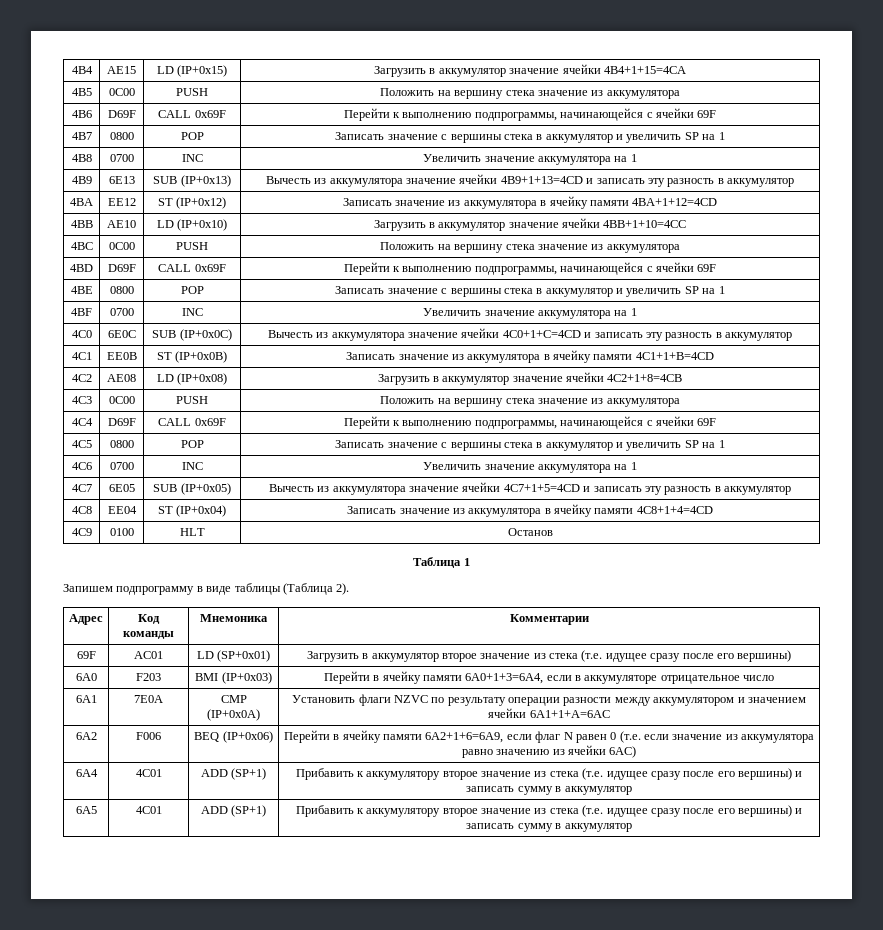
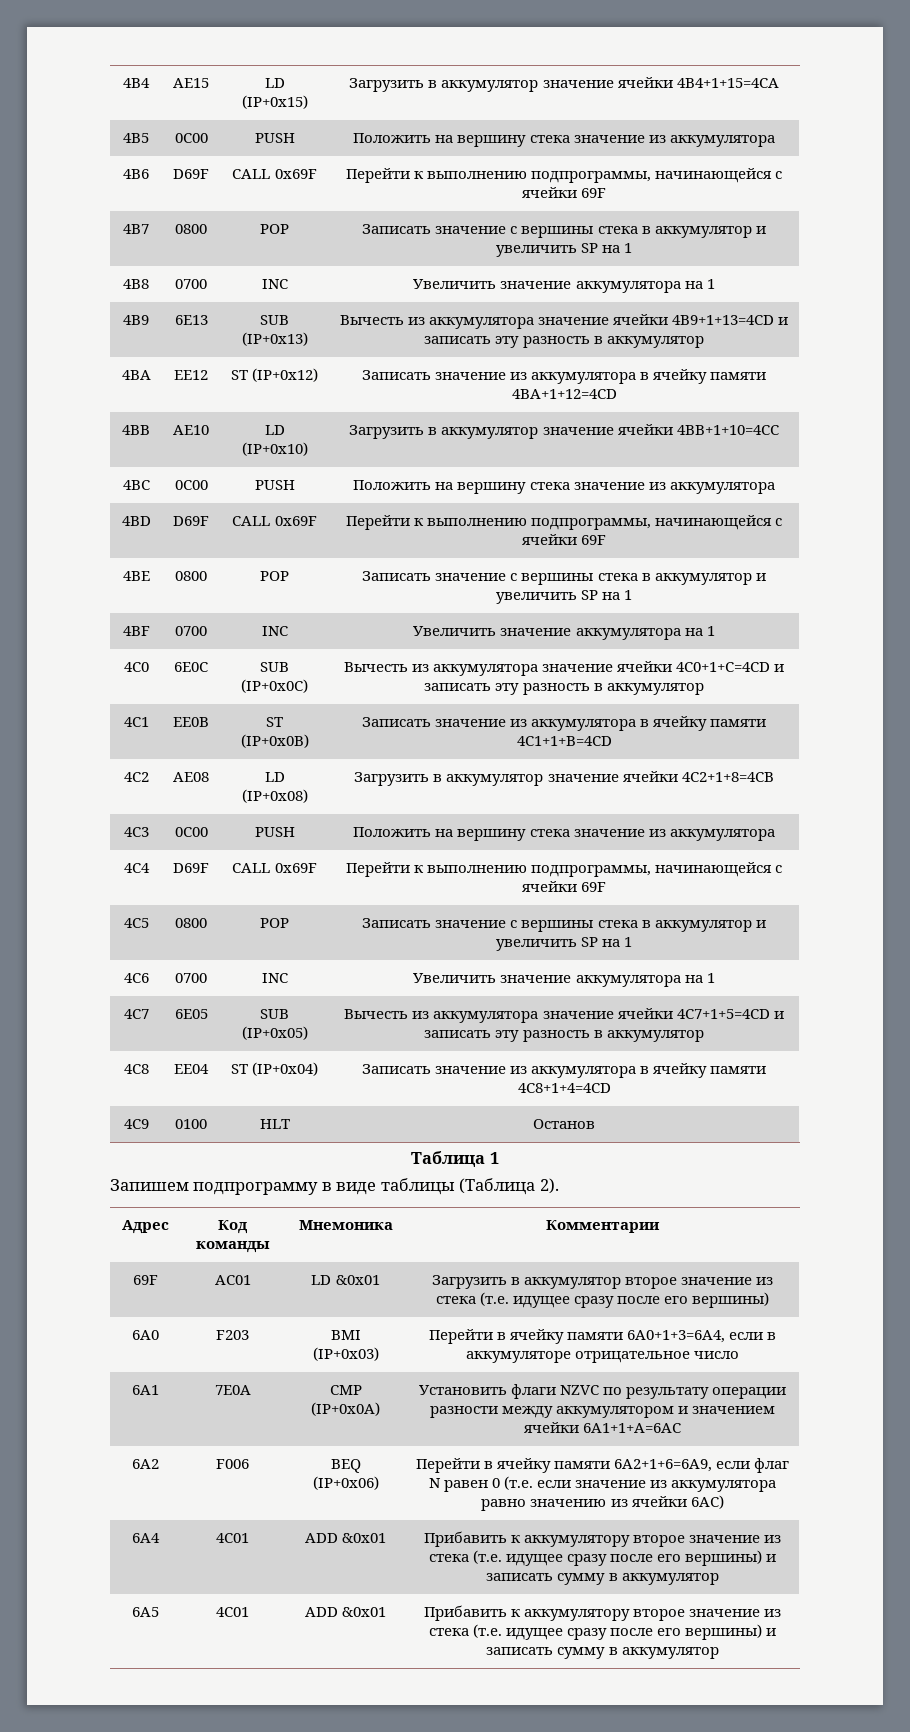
[217,650,271,662] (SP+0x01) -> [335,1275,380,1285] &0x01
[231,768,267,780] (SP+1) -> [342,1533,387,1543] &0x01
[231,805,267,817] (SP+1) -> [342,1607,387,1617] &0x01

